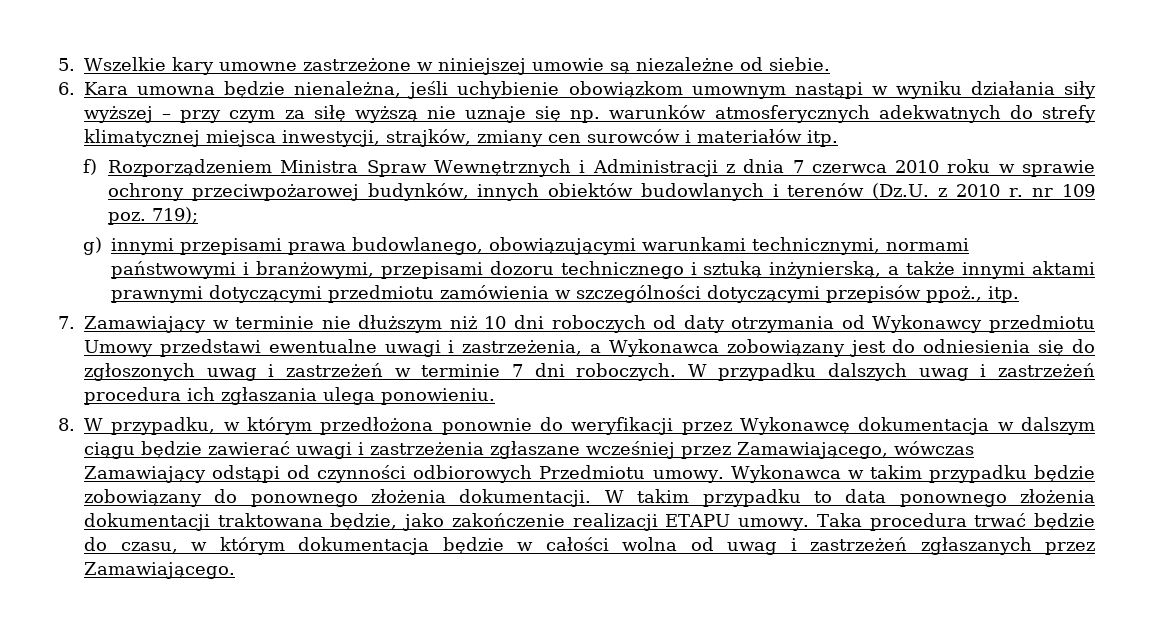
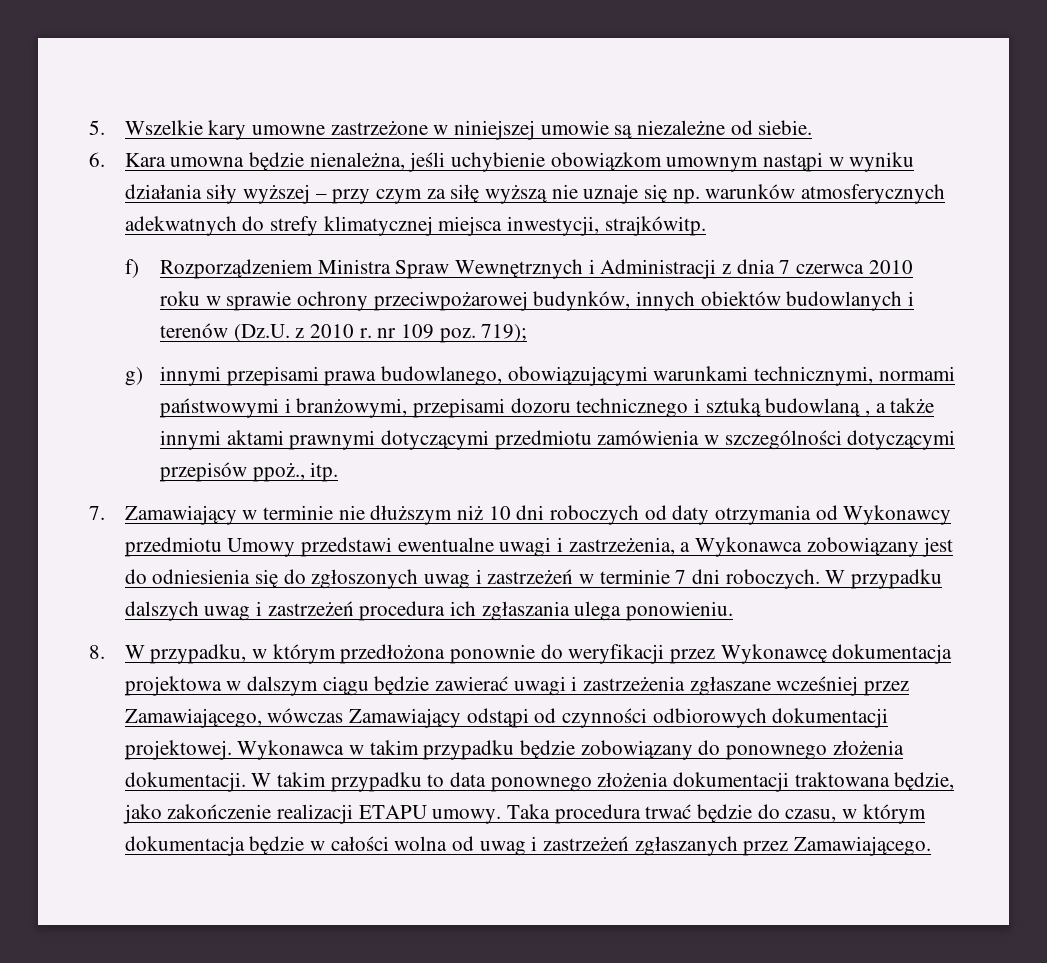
[386,129,838,147] strajków, zmiany cen surowców i materiałów itp. -> [604,216,706,236] strajkówitp.
[769,261,882,279] inżynierską, -> [765,398,871,417] budowlaną ,
(990, 426) none -> [124,676,222,696] projektowa
[539,465,724,483] Przedmiotu umowy. -> [772,708,889,728] [124,740,232,760] dokumentacji projektowej.

